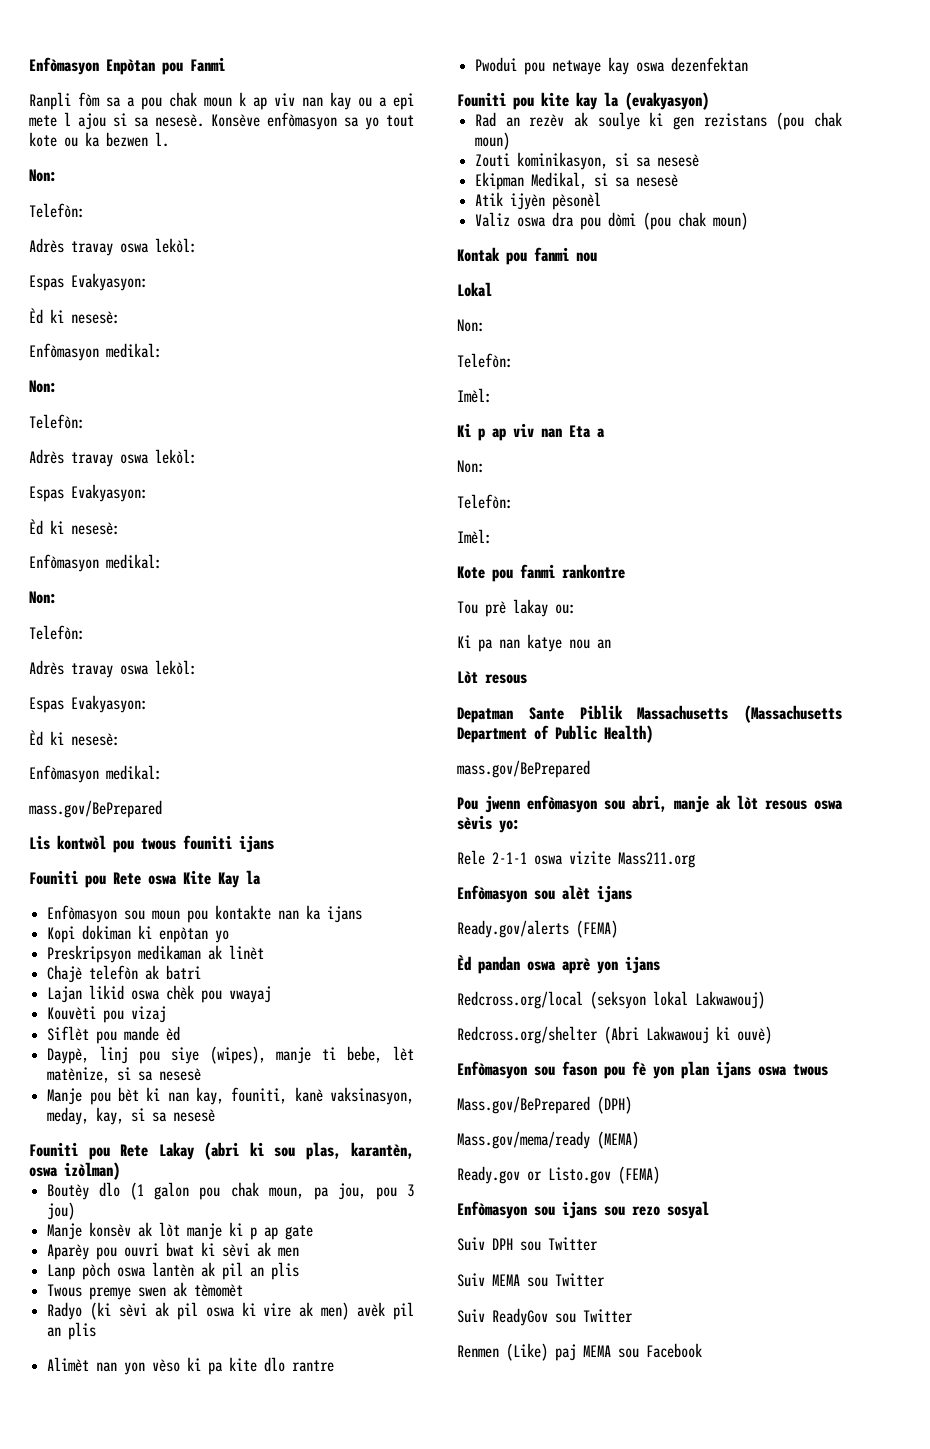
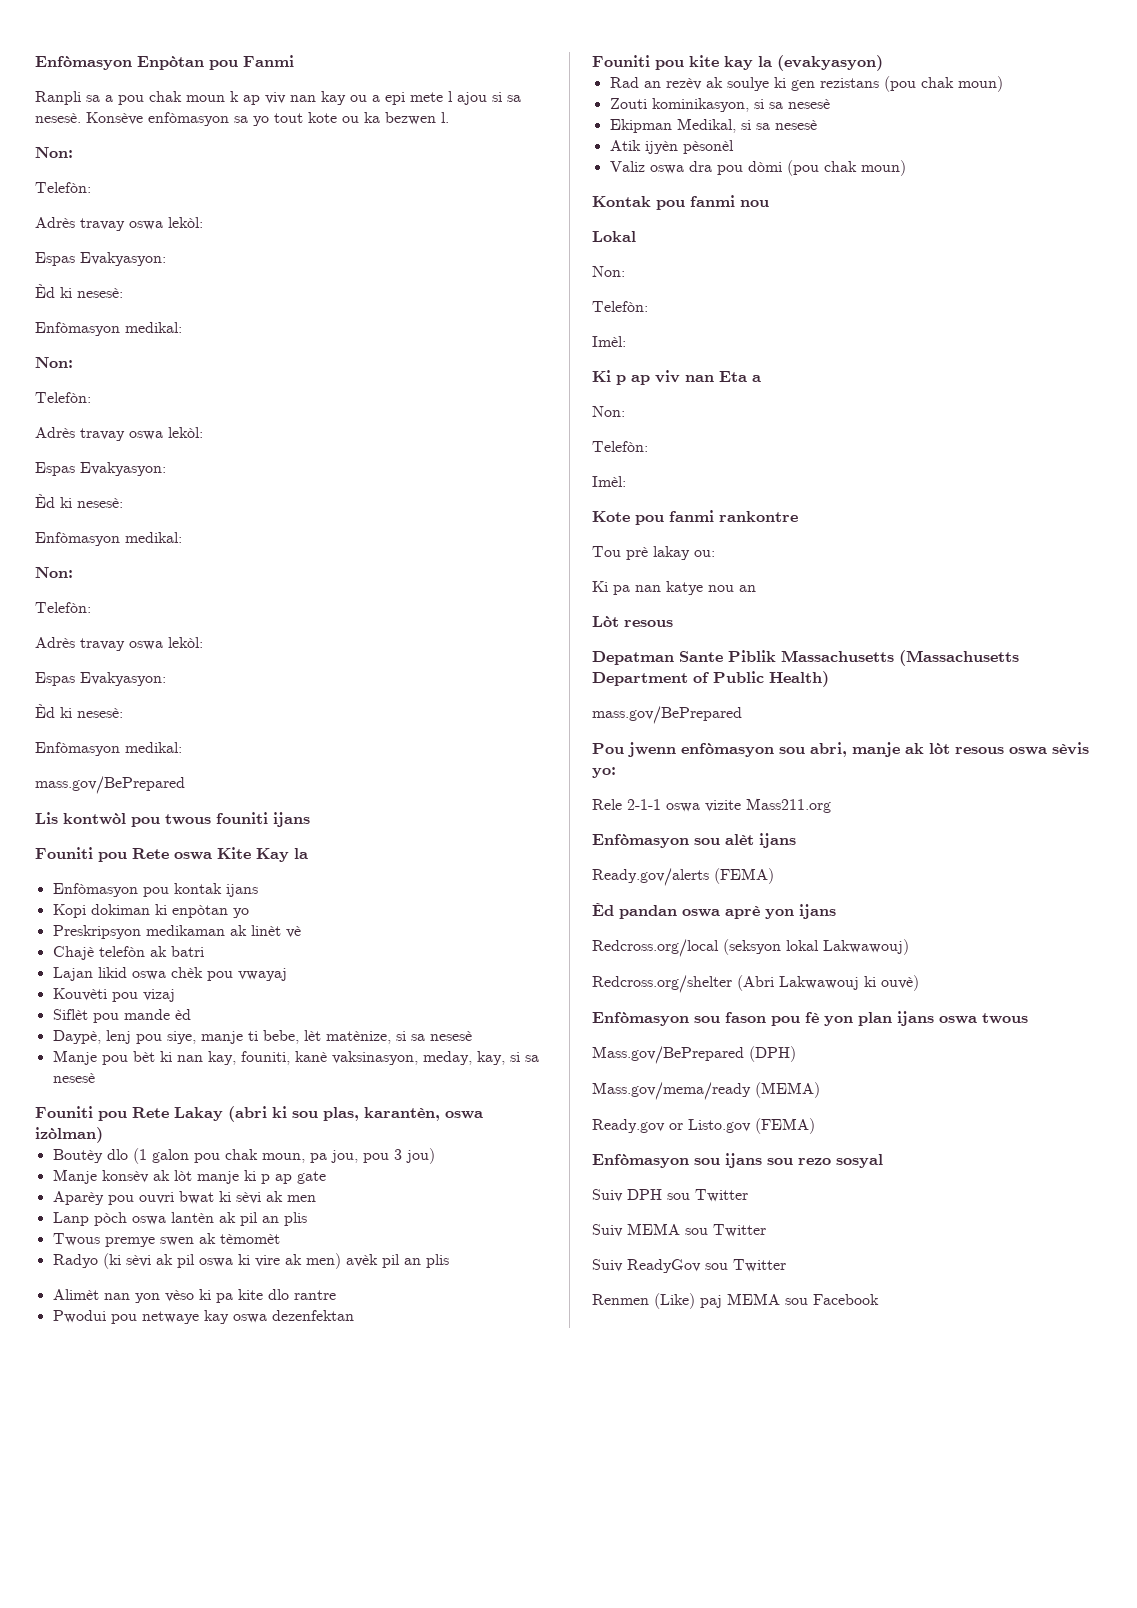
[78,92,100,107] fòm -> (81, 98) none
[124,905,322,923] sou moun pou kontakte nan ka -> [142,883,222,897] pou kontak
(265, 952) none -> [285,926,301,938] vè
[100,1046,266,1064] linj pou siye (wipes), -> [105,1030,196,1044] lenj pou siye,

